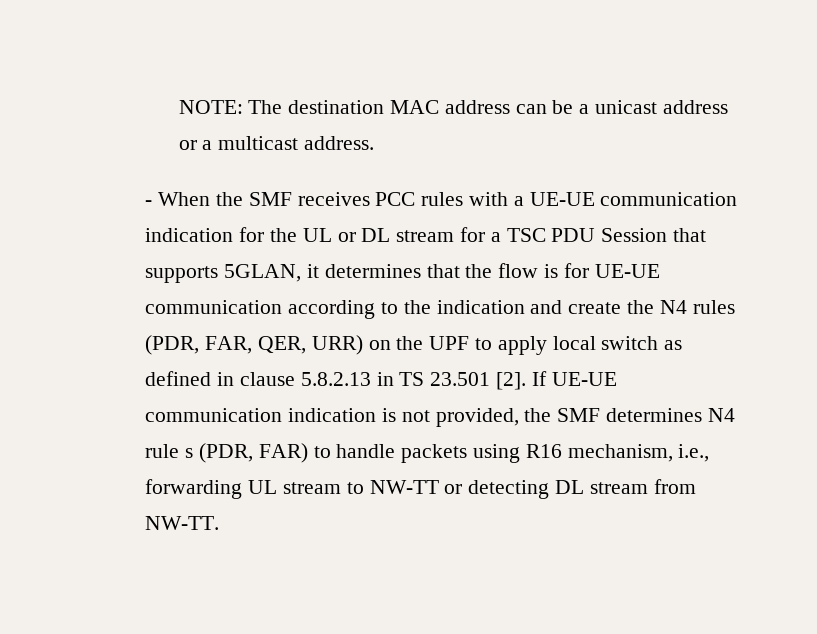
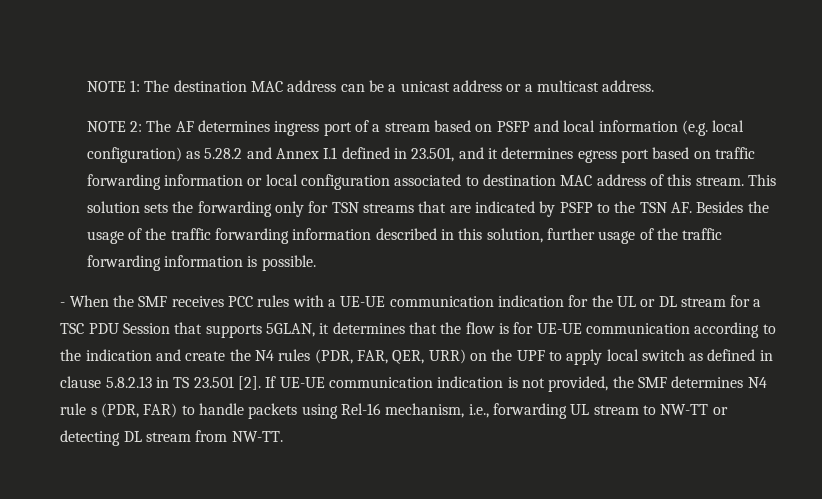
[178,100,243,114] NOTE: -> [86,80,141,92] NOTE 1:
(375, 143) none -> [86,120,745,136] [86,147,755,163] [86,174,776,190] [86,201,769,217] [86,228,723,244] [86,255,316,271] // NOTE 2: The AF determines ingress port of a stream based on PSFP and local information (e.g. local configuration) as 5.28.2 and Annex I.1 defined in 23.501, and it determines egress port based on traffic forwarding information or local configuration associated to destination MAC address of this stream. This solution sets the forwarding only for TSN streams that are indicated by PSFP to the TSN AF. Besides the usage of the traffic forwarding information described in this solution, further usage of the traffic forwarding information is possible.
[525,444,562,458] R16 -> [340,403,381,415] Rel-16

